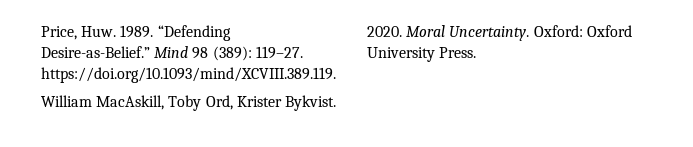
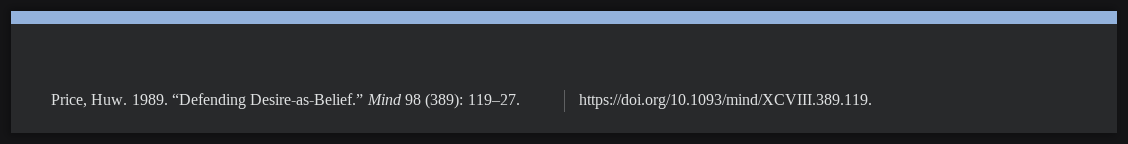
[41,95,336,111] [367,25,632,41] [367,47,477,62] // William MacAskill, Toby Ord, Krister Bykvist. 2020. Moral Uncertainty. Oxford: Oxford University Press. -> (872, 101) none

